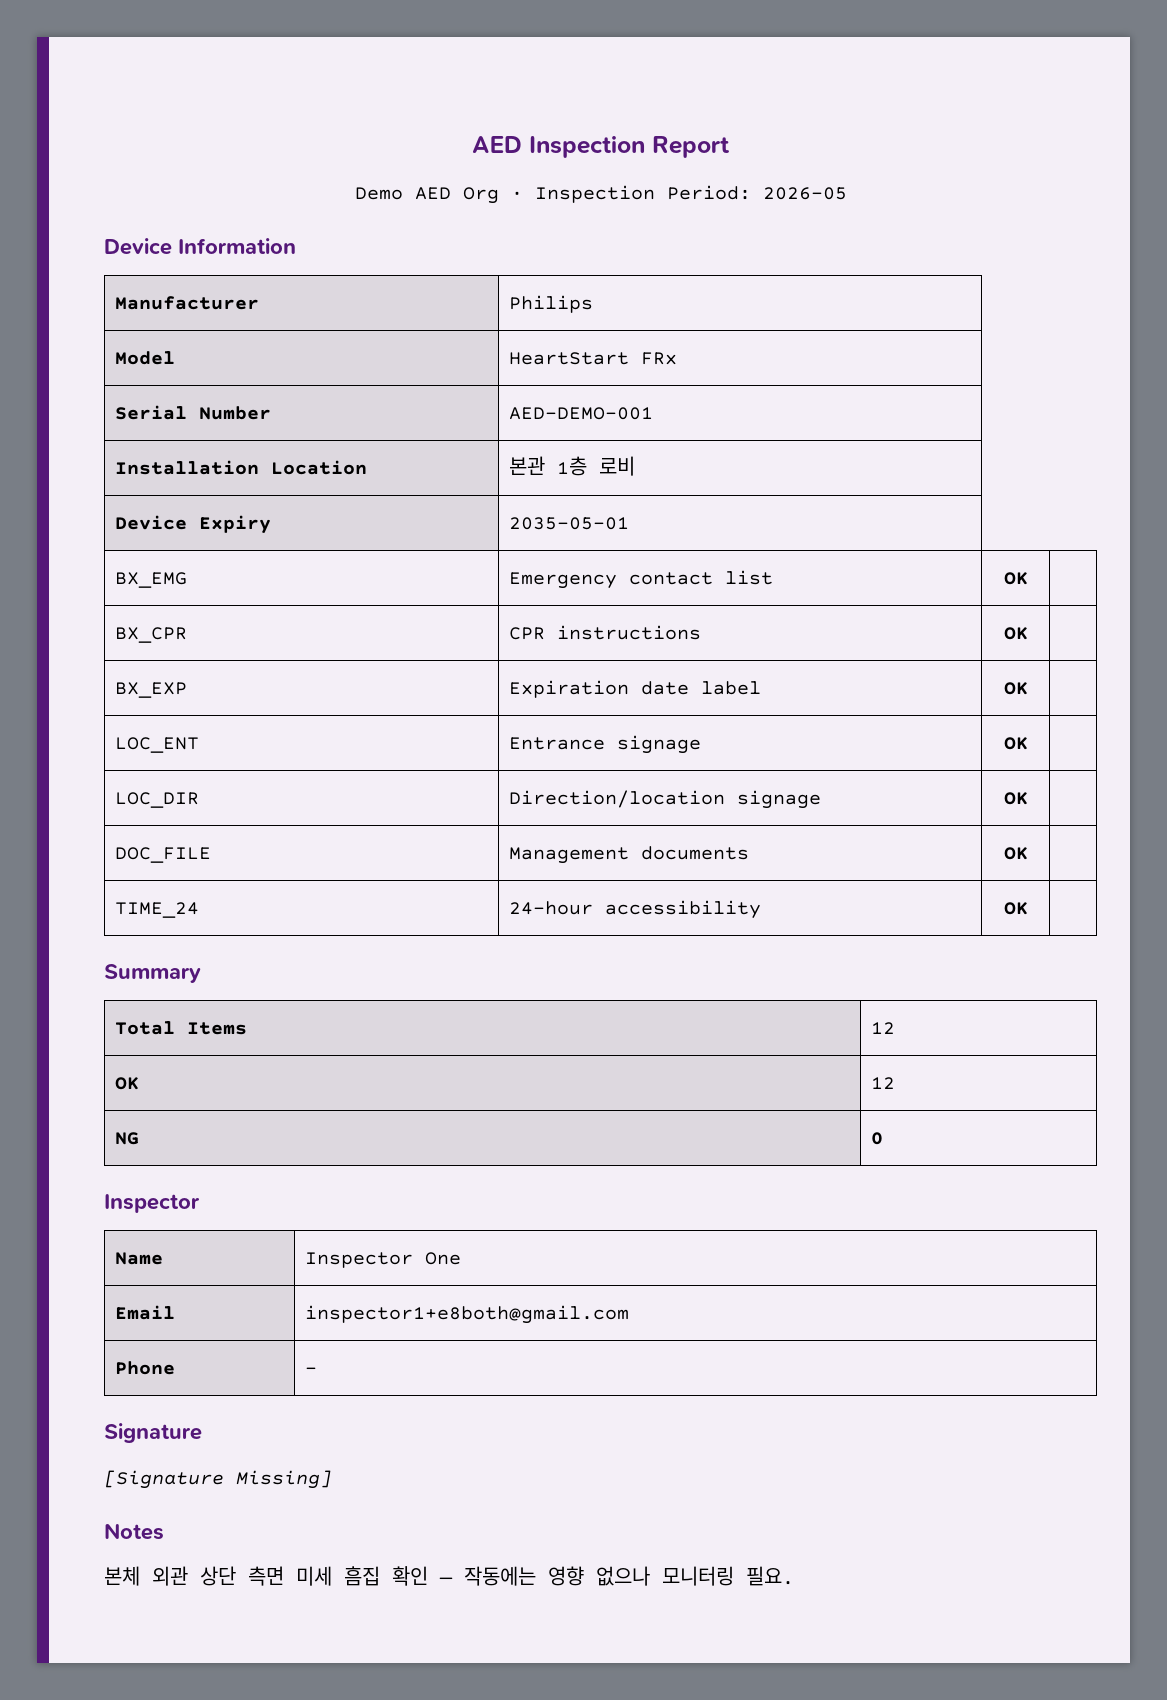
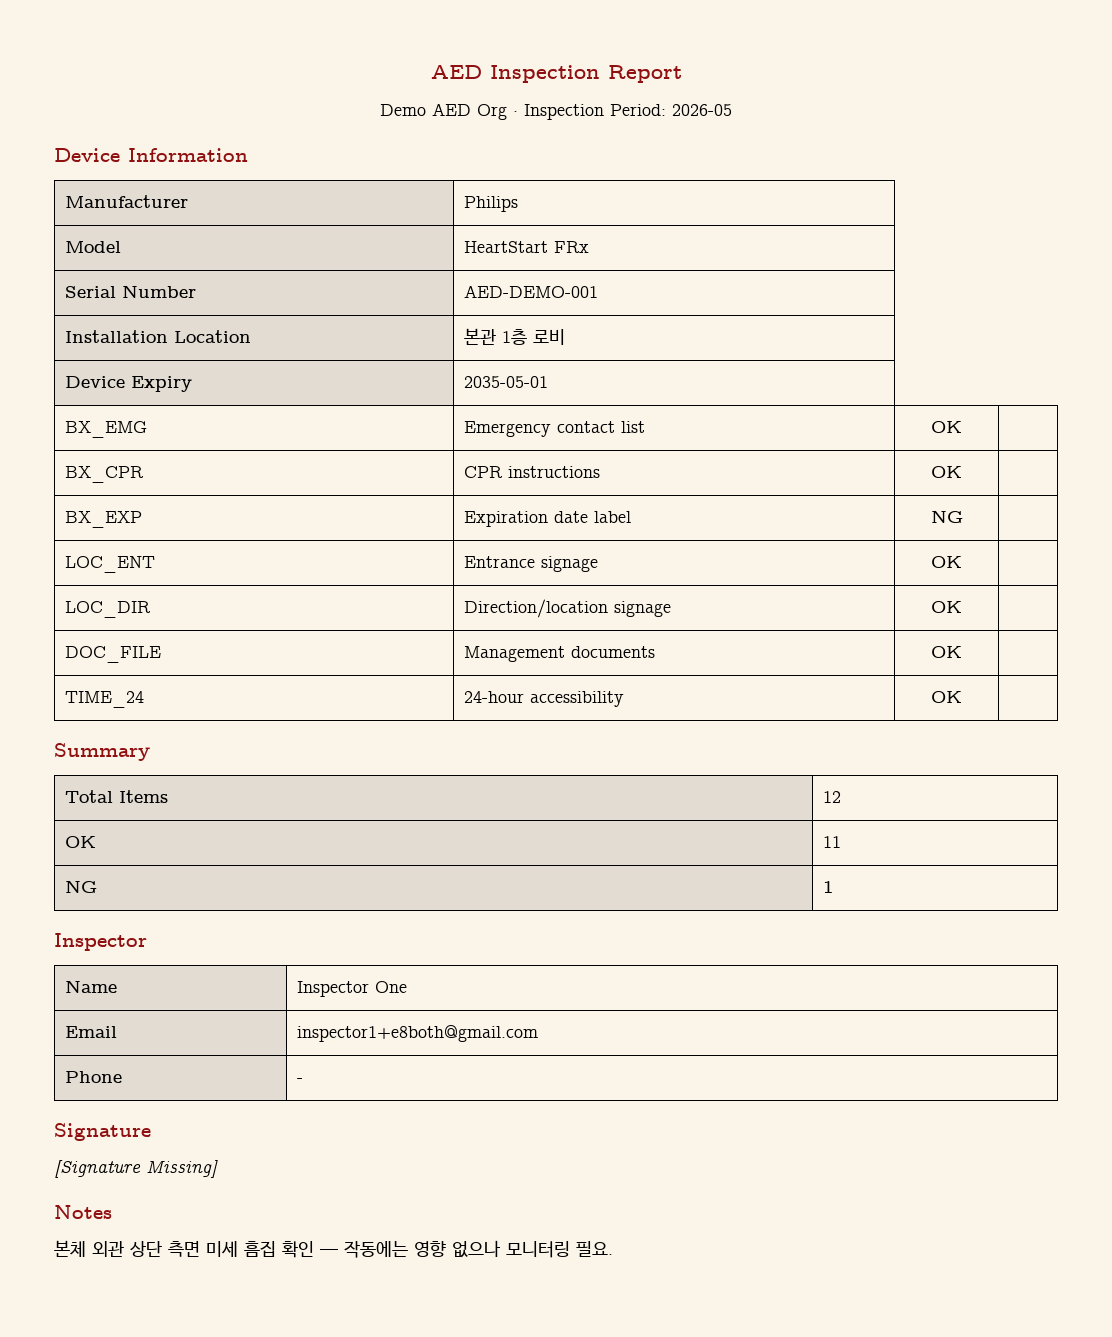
[1003,682,1028,695] OK -> [930,510,963,523] NG
[870,1077,895,1089] [114,1132,139,1145] [870,1132,883,1145] 12 // NG | 0 -> [822,836,841,848] [64,880,97,893] [822,881,833,893] 11 // NG | 1

